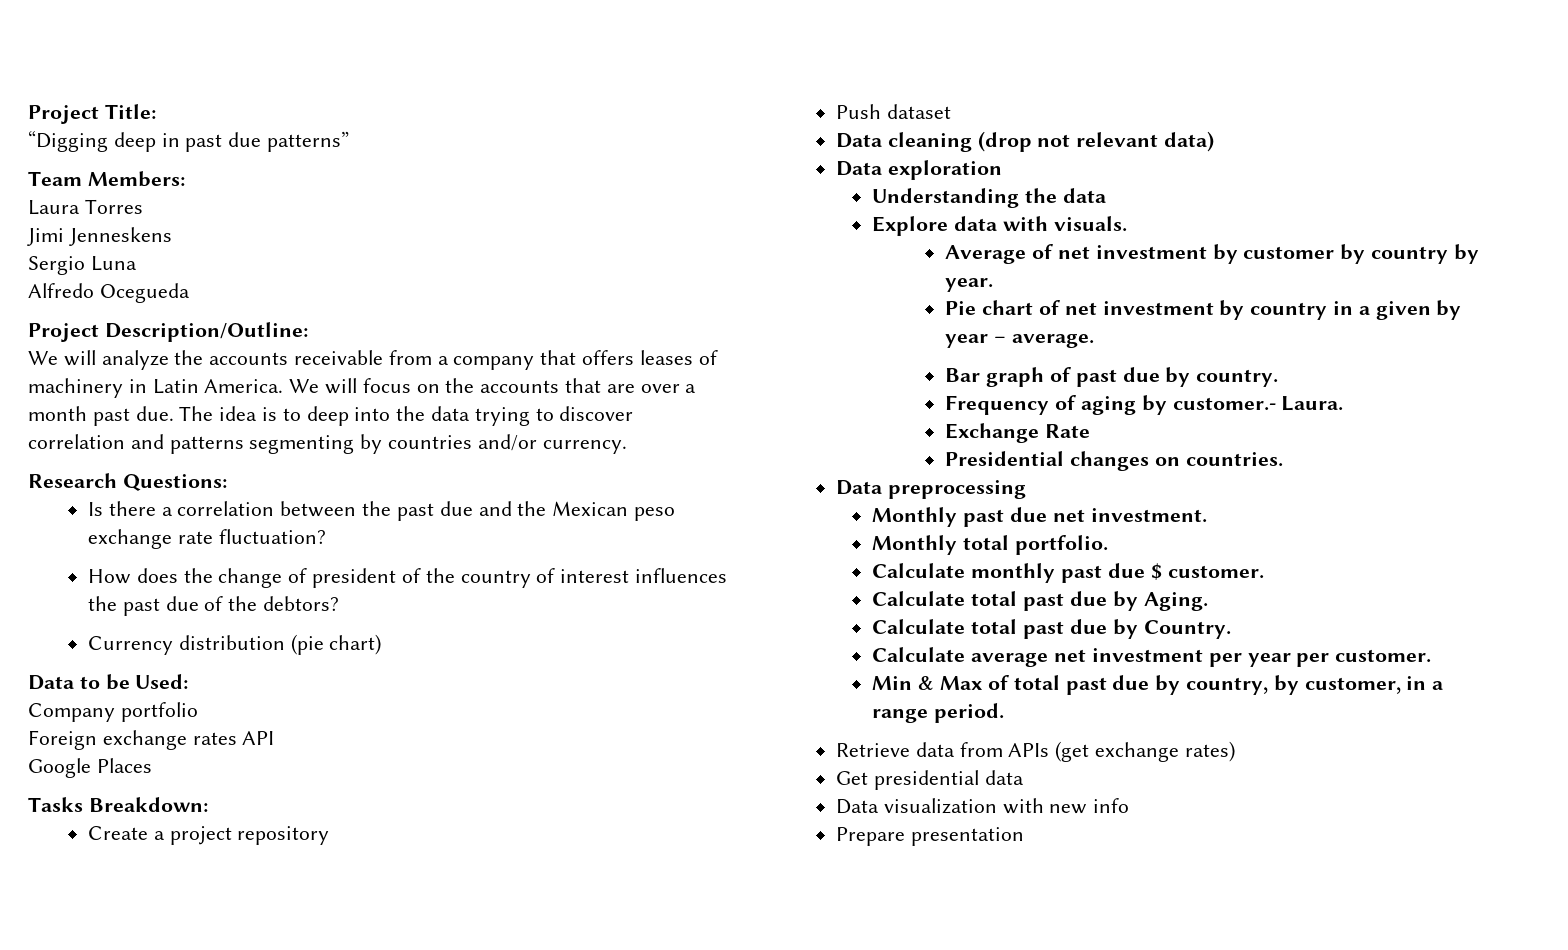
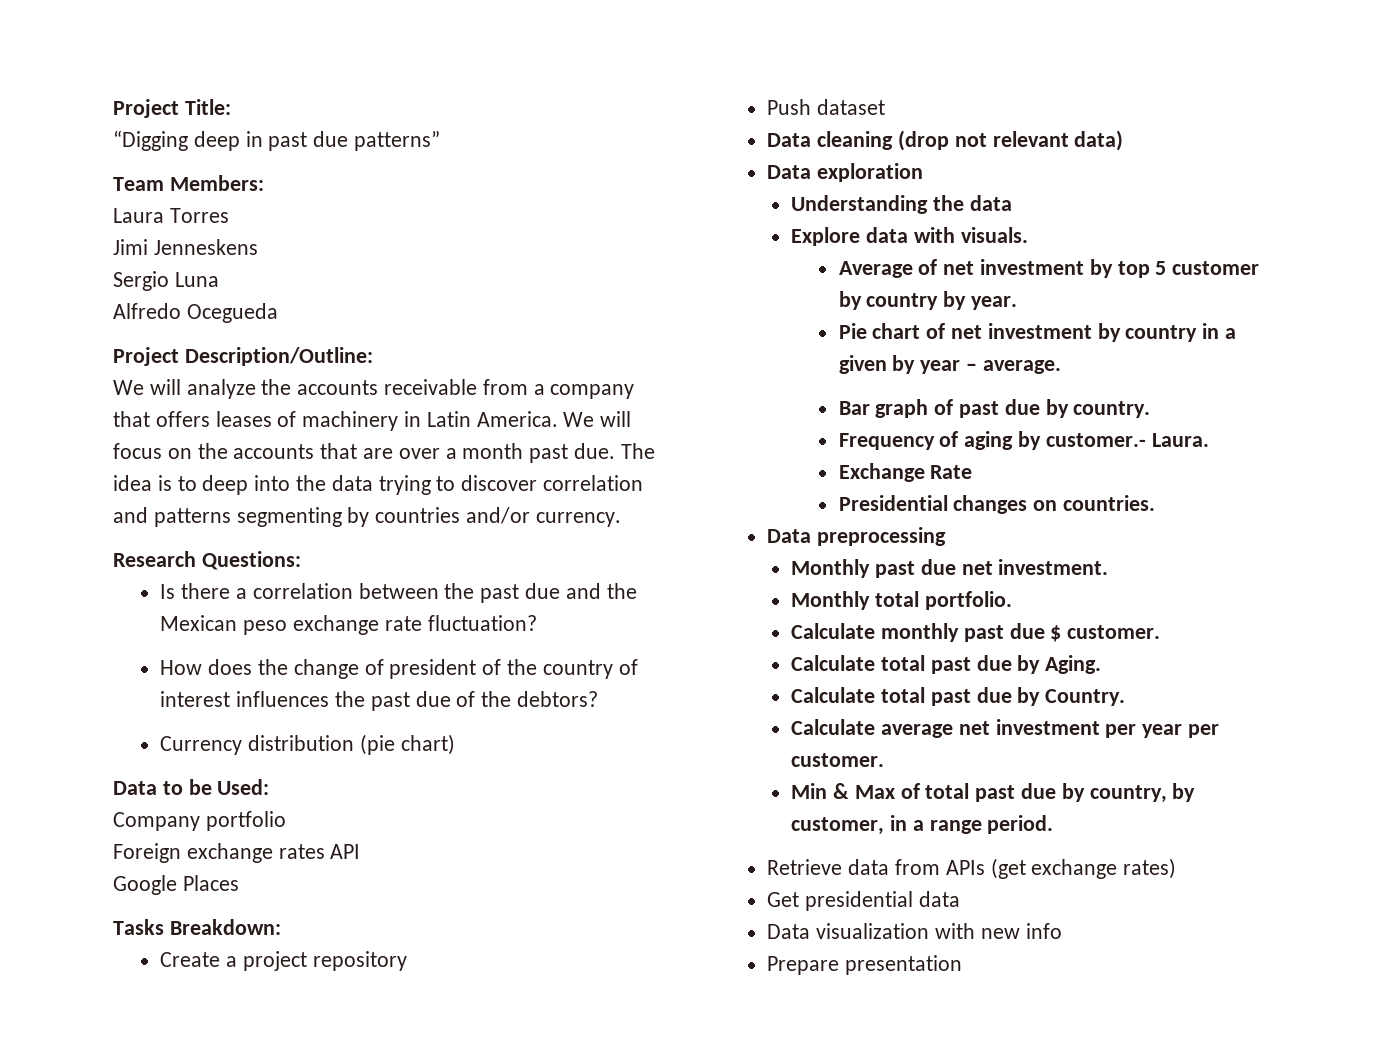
(1238, 254) none -> [1117,261,1167,278] top 5

